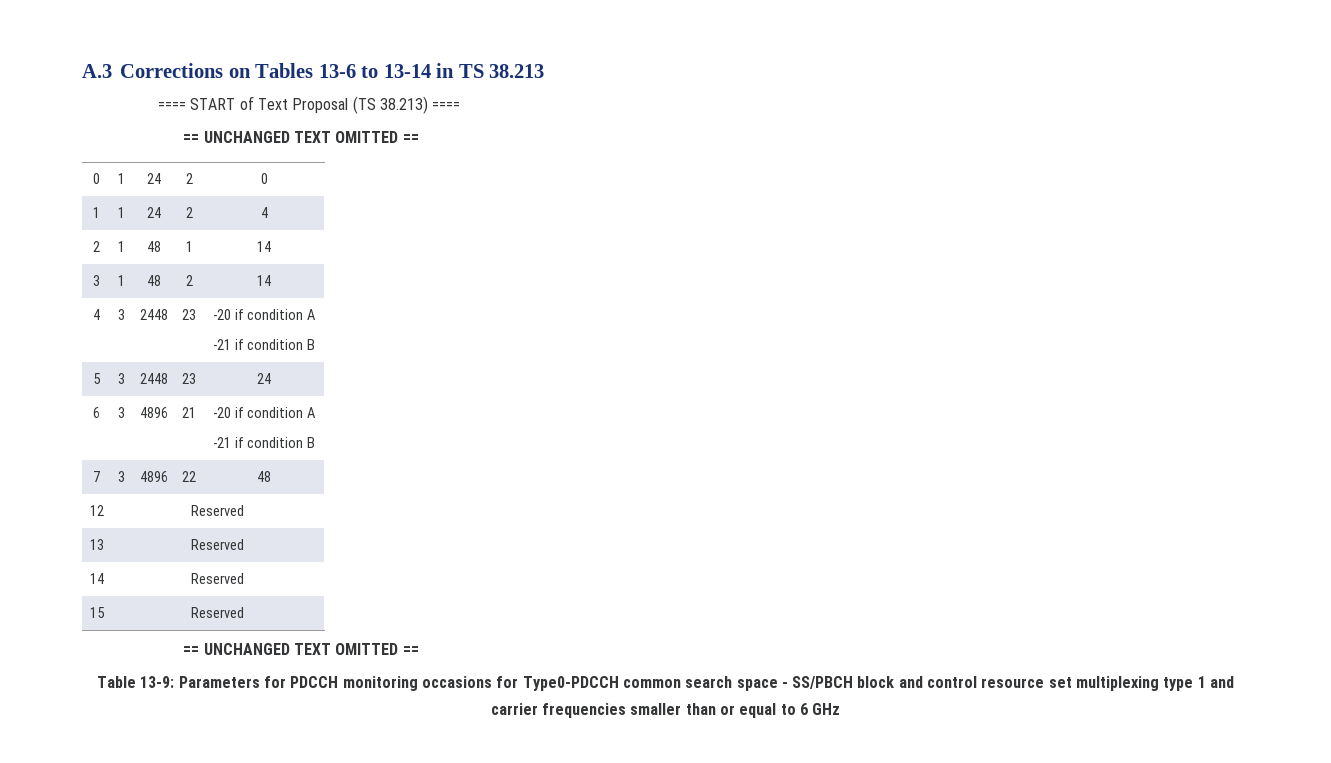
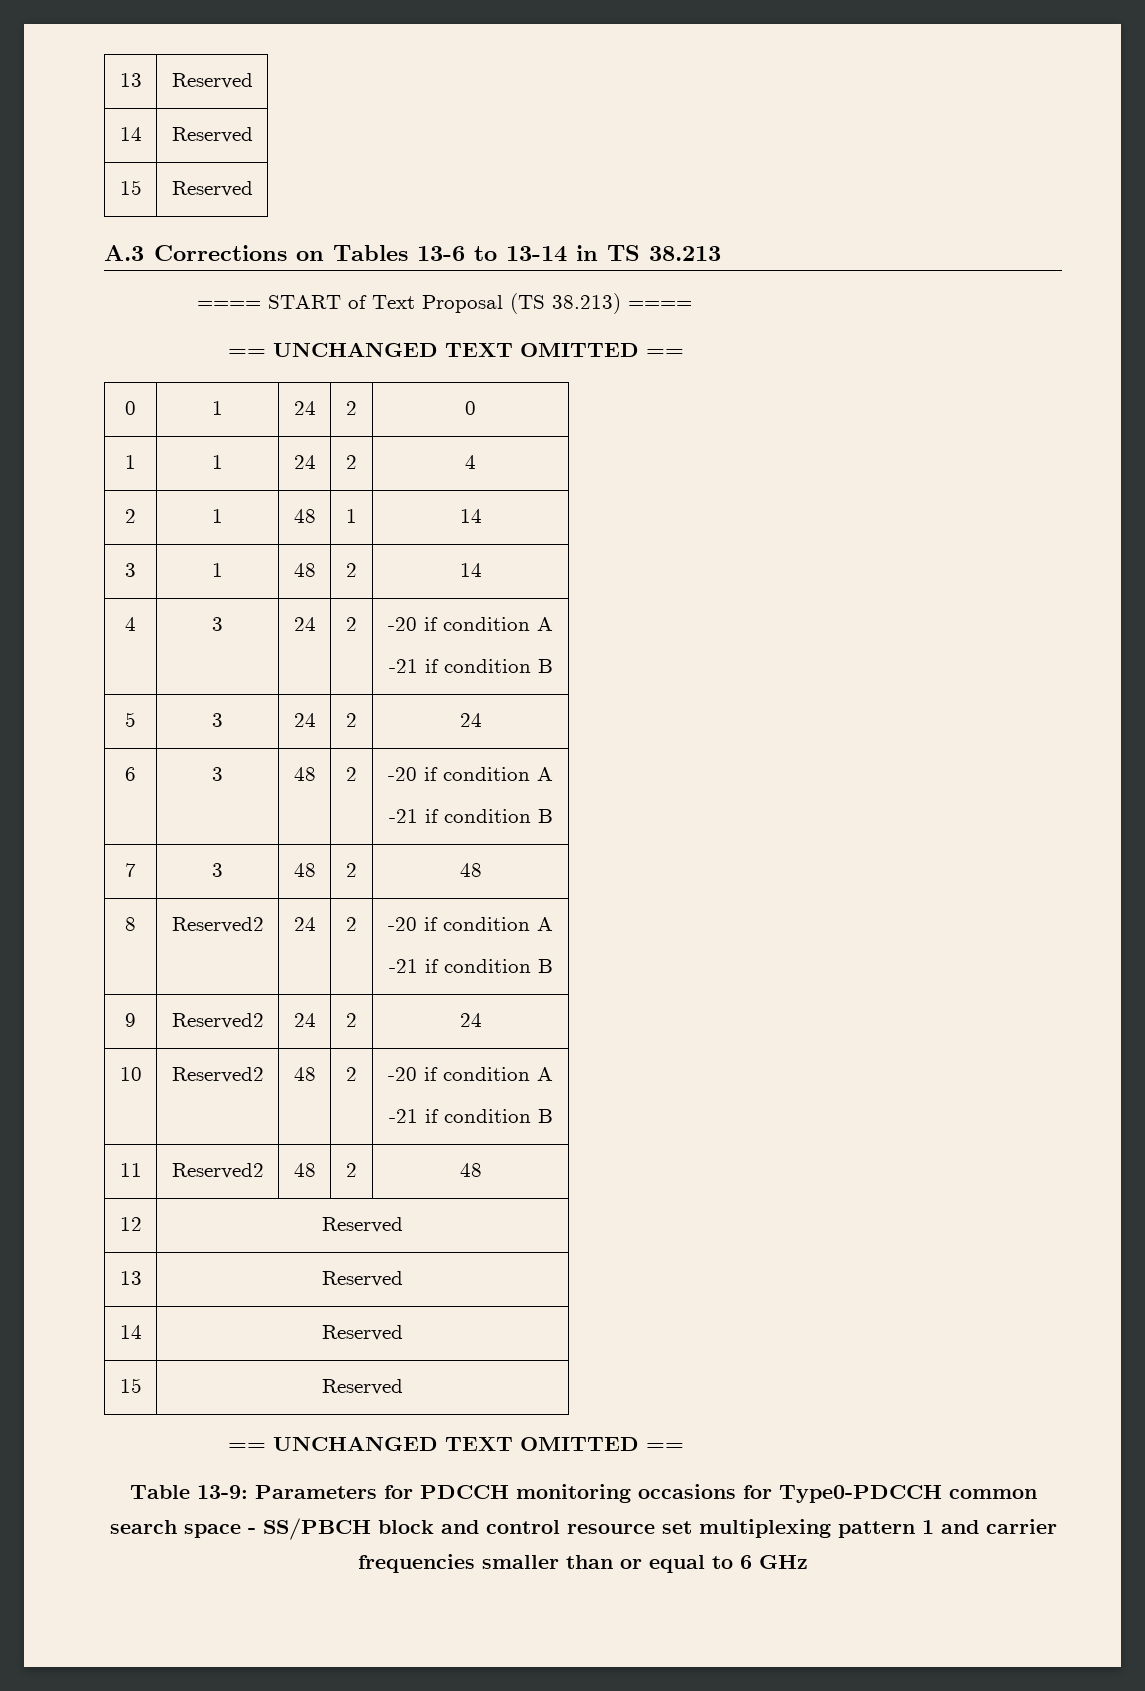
(82, 71) none -> [119,73,142,87] [171,73,253,89] [119,127,142,141] [171,127,253,143] [119,180,142,195] [171,181,253,197] 13 | Reserved // 14 | Reserved // 15 | Reserved //
[139,309,168,320] [182,309,196,320] 2448 | 23 -> [293,617,316,631] [346,617,357,631] 24 | 2
[139,373,168,384] [182,373,196,384] 2448 | 23 -> [293,713,316,727] [346,713,357,727] 24 | 2
[139,407,168,418] [182,407,196,418] 4896 | 21 -> [293,767,316,781] [346,767,357,781] 48 | 2
[139,471,168,482] [182,471,196,482] 4896 | 22 -> [293,863,316,877] [346,863,357,877] [459,863,482,877] [125,917,136,931] [171,917,264,933] [293,917,316,931] [346,917,357,931] [387,917,553,931] [388,959,553,973] [125,1013,136,1027] [171,1013,264,1029] [293,1013,316,1027] [346,1013,357,1027] [459,1013,482,1027] [119,1067,142,1081] [171,1067,264,1083] [293,1067,316,1081] [346,1067,357,1081] [387,1067,553,1081] [388,1109,553,1123] [119,1163,142,1177] [171,1163,264,1179] [293,1163,316,1177] [346,1163,357,1177] 48 | 2 | 48 // 8 | Reserved2 | 24 | 2 | -20 if condition A // -21 if condition B // 9 | Reserved2 | 24 | 2 | 24 // 10 | Reserved2 | 48 | 2 | -20 if condition A // -21 if condition B // 11 | Reserved2 | 48 | 2
[1163,677,1194,691] type -> [837,1521,915,1538] pattern

